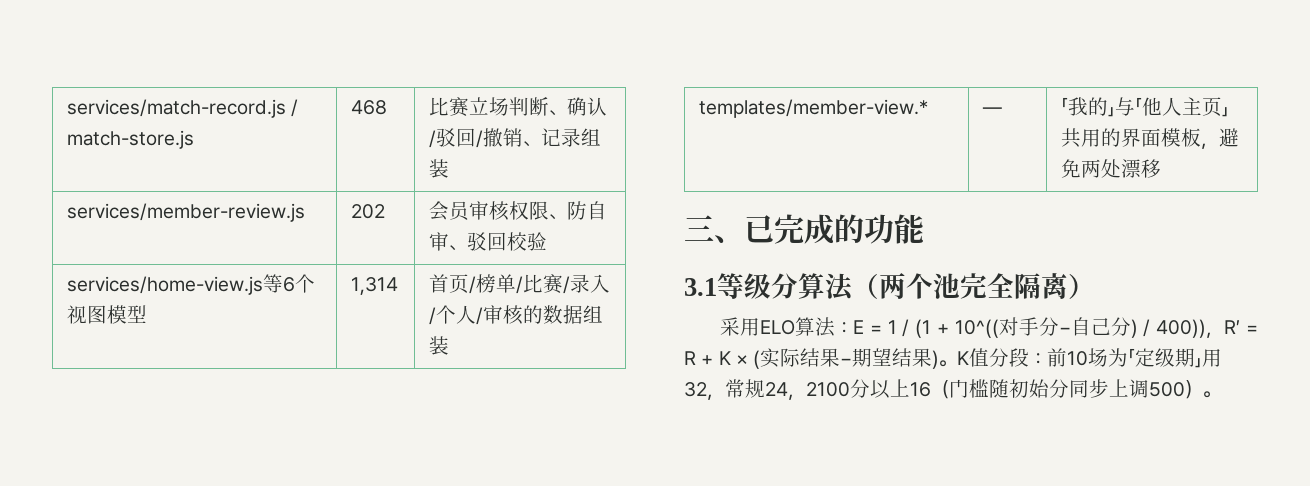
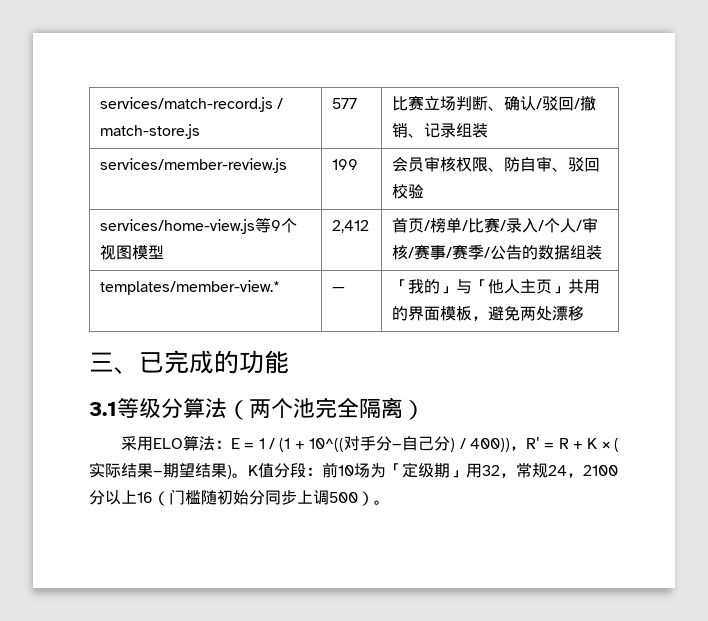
[351,100,388,115] 468 -> [331,98,357,109] 577
[351,204,386,219] 202 -> [331,159,358,170] 199
[283,277,296,292] 6 -> [270,220,281,231] 9
[351,277,399,295] 1,314 -> [331,220,369,233] 2,412
(524, 315) none -> [407,244,522,260] /赛事/赛季/公告

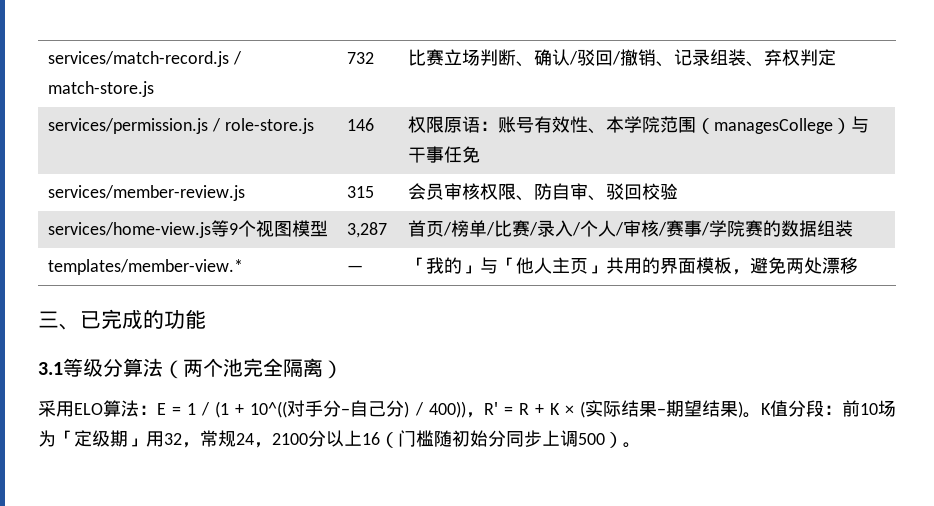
[331,98,357,109] 577 -> [346,52,374,64] 732
(488, 130) none -> [745,49,836,67] [47,118,314,134] [346,118,374,131] [407,116,869,134] [407,146,480,163] 、弃权判定 // services/permission.js / role-store.js | 146 | 权限原语：账号有效性、本学院范围（managesCollege）与干事任免
[331,159,358,170] 199 -> [346,186,374,198] 315
[331,220,369,233] 2,412 -> [346,222,387,238] 3,287
[451,244,522,260] 赛季/公告 -> [708,220,763,237] 学院赛

